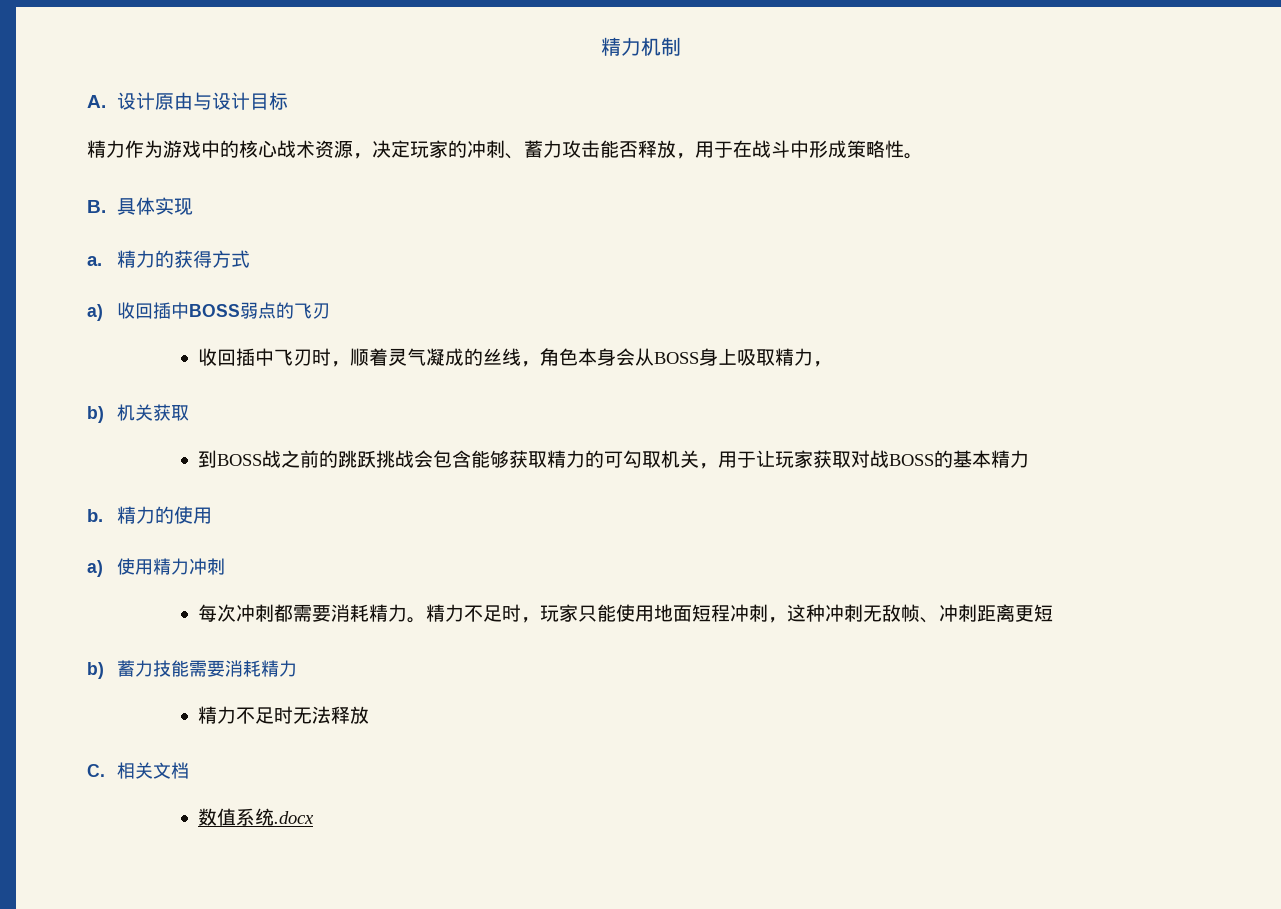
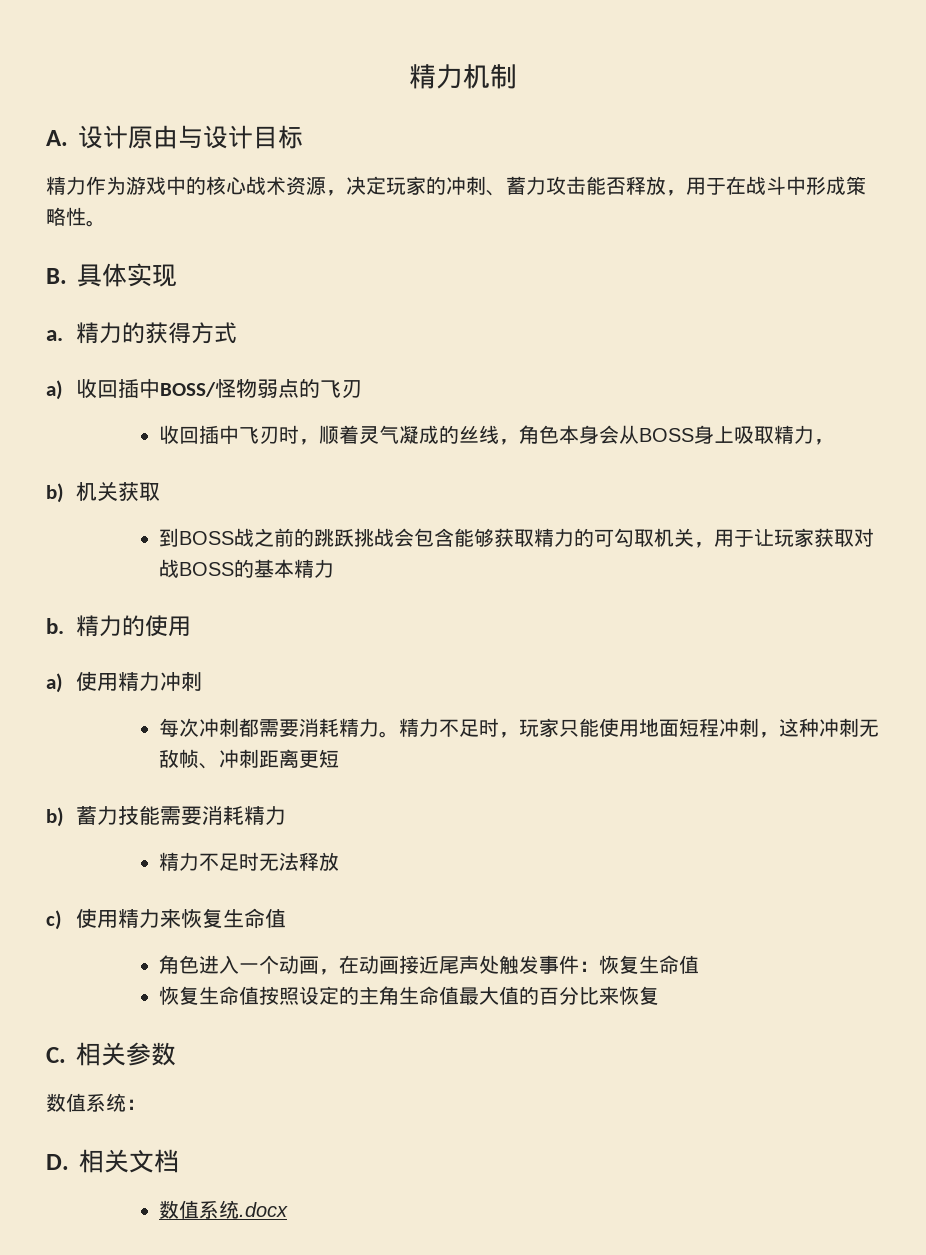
[189,304,241,317] BOSS -> [160,379,258,398] BOSS/怪物
[87,764,105,777] C. -> [46,908,287,930] [159,955,700,975] [159,986,660,1005] [46,1042,177,1066] [46,1093,146,1112] [46,1154,69,1170] c)使用精力来恢复生命值 // 角色进入一个动画，在动画接近尾声处触发事件：恢复生命值 // 恢复生命值按照设定的主角生命值最大值的百分比来恢复 // C.相关参数 // 数值系统： // D.

